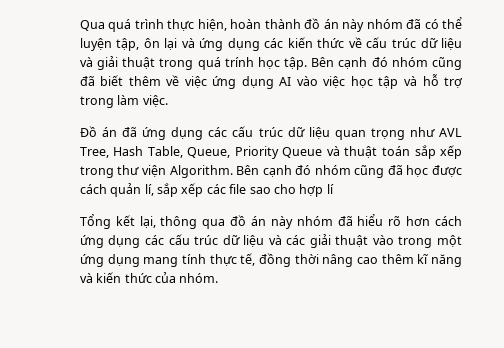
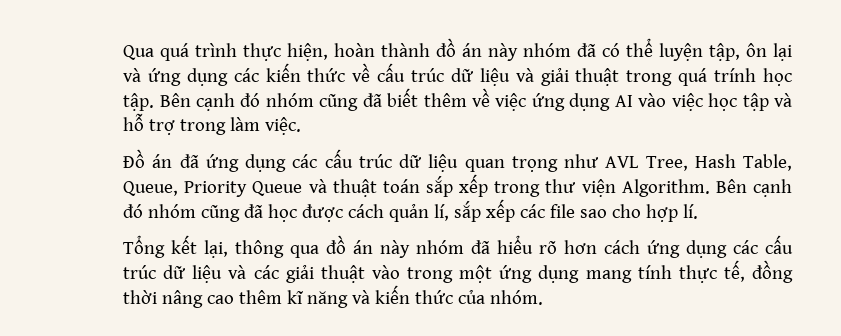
[326,184,334,194] lí -> [682,204,698,219] lí.

